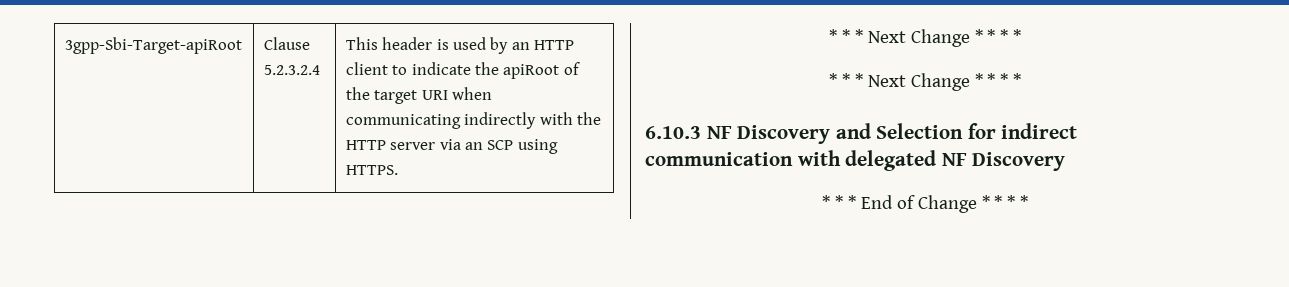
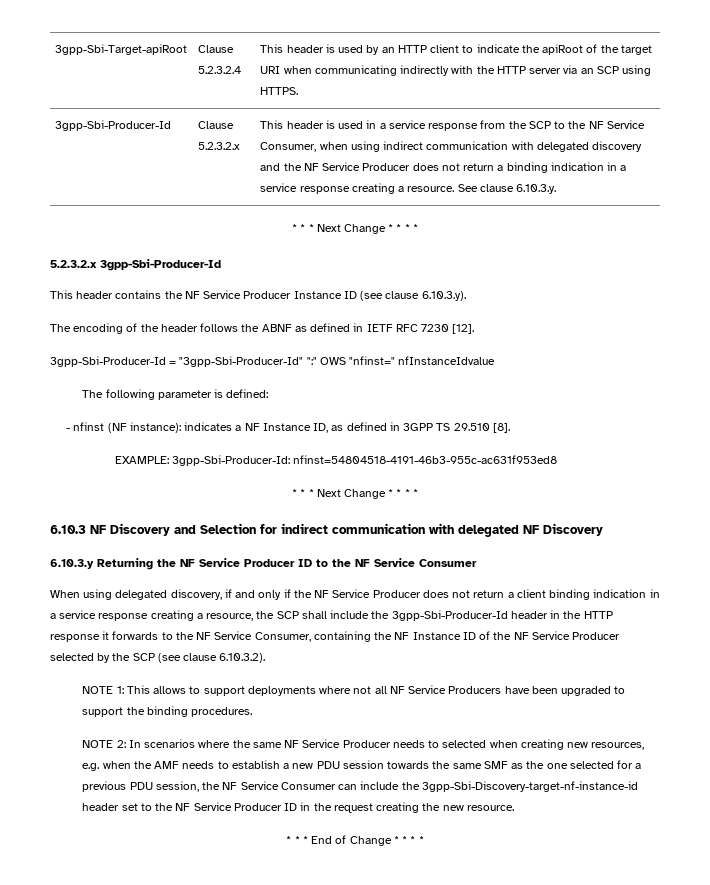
[828,29,1022,47] // * * * Next Change * * * * -> [55,120,172,131] [198,121,235,129] [198,142,241,150] [260,120,645,131] [260,141,643,152] [260,162,627,173] [260,183,557,194] [292,224,418,234] [50,259,221,271] [50,290,466,301] [50,323,475,334] [50,356,496,367] [82,389,269,400] [66,422,510,433] [114,455,558,466] // 3gpp-Sbi-Producer-Id | Clause 5.2.3.2.x | This header is used in a service response from the SCP to the NF Service Consumer, when using indirect communication with delegated discovery and the NF Service Producer does not return a binding indication in a service response creating a resource. See clause 6.10.3.y. // * * * Next Change * * * * // 5.2.3.2.x 3gpp-Sbi-Producer-Id // This header contains the NF Service Producer Instance ID (see clause 6.10.3.y). // The encoding of the header follows the ABNF as defined in IETF RFC 7230 [12]. // 3gpp-Sbi-Producer-Id = "3gpp-Sbi-Producer-Id" ":" OWS "nfinst=" nfInstanceIdvalue // The following parameter is defined: // - nfinst (NF instance): indicates a NF Instance ID, as defined in 3GPP TS 29.510 [8]. // EXAMPLE: 3gpp-Sbi-Producer-Id: nfinst=54804518-4191-46b3-955c-ac631f953ed8
(1066, 161) none -> [50,558,477,570] [50,589,660,600] [50,610,613,621] [50,631,621,642] [50,653,266,663] [82,685,626,696] [82,706,253,717] [82,739,645,750] [82,760,642,771] [82,781,638,792] [82,802,514,813] // 6.10.3.y Returning the NF Service Producer ID to the NF Service Consumer // When using delegated discovery, if and only if the NF Service Producer does not return a client binding indication in a service response creating a resource, the SCP shall include the 3gpp-Sbi-Producer-Id header in the HTTP response it forwards to the NF Service Consumer, containing the NF Instance ID of the NF Service Producer selected by the SCP (see clause 6.10.3.2). // NOTE 1: This allows to support deployments where not all NF Service Producers have been upgraded to support the binding procedures. // NOTE 2: In scenarios where the same NF Service Producer needs to selected when creating new resources, e.g. when the AMF needs to establish a new PDU session towards the same SMF as the one selected for a previous PDU session, the NF Service Consumer can include the 3gpp-Sbi-Discovery-target-nf-instance-id header set to the NF Service Producer ID in the request creating the new resource.

